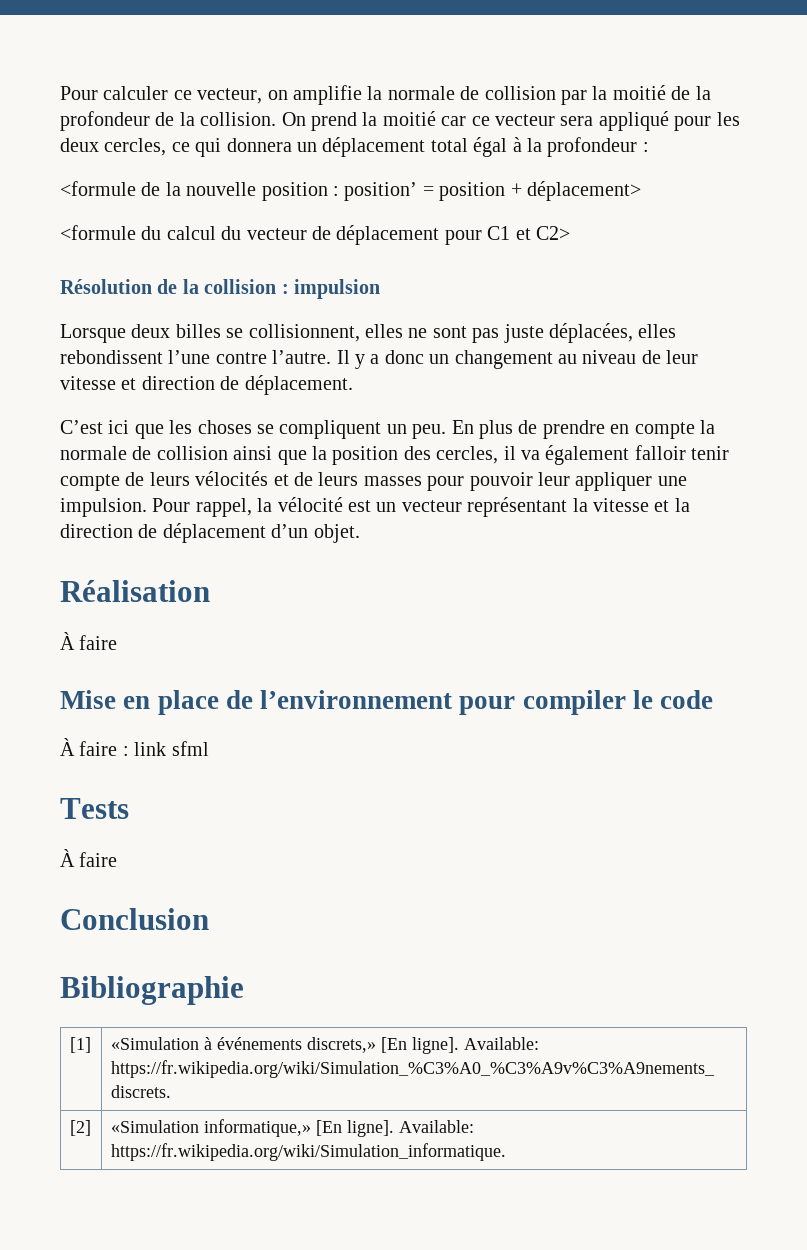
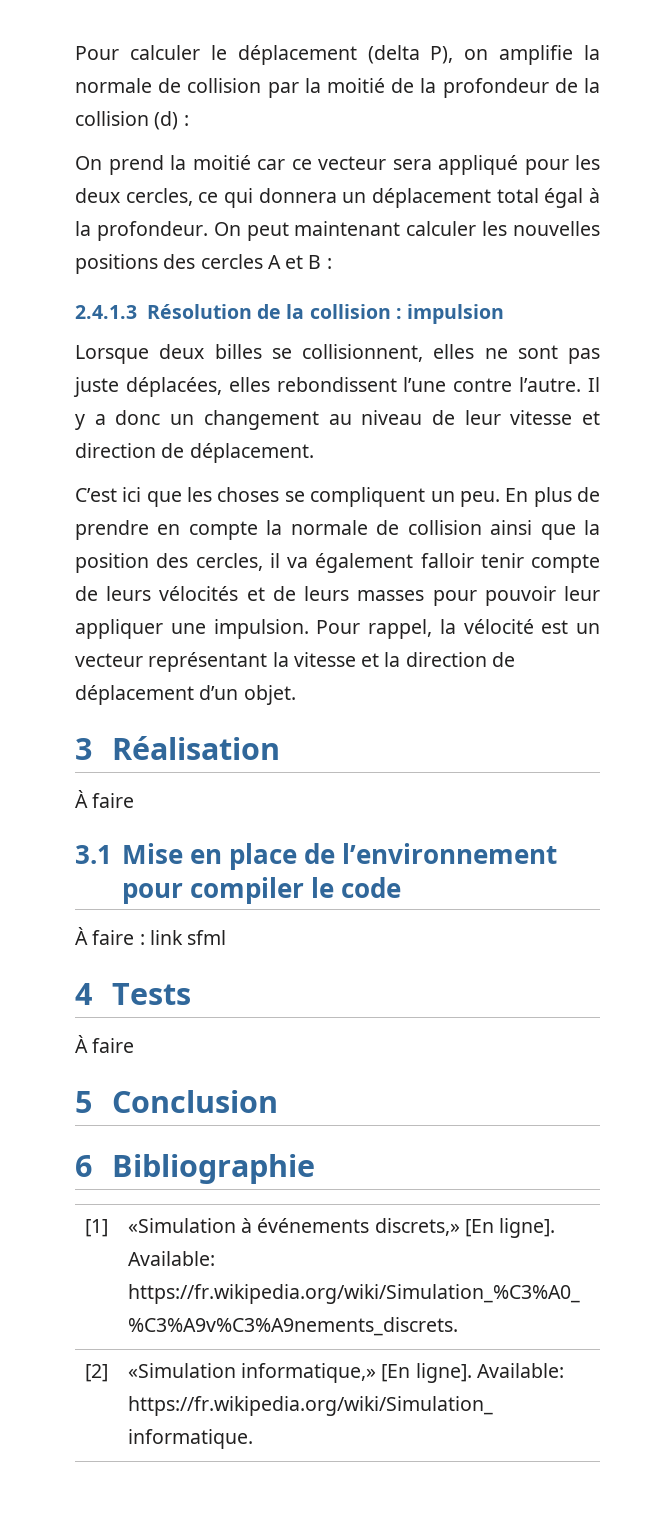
[173,88,263,104] ce vecteur, -> [210,45,454,65] le déplacement (delta P),
[200,112,277,126] collision. -> [75,111,189,130] collision (d) : //
[547,137,649,157] [60,181,641,201] [60,225,570,245] profondeur : // <formule de la nouvelle position : position’ = position + déplacement> // <formule du calcul du vecteur de déplacement pour C1 et C2> // -> [96,221,600,241] [75,254,332,274] [75,305,137,319] profondeur. On peut maintenant calculer les nouvelles positions des cercles A et B : // 2.4.1.3
(360, 533) none -> [75,738,92,760] 3
(118, 642) none -> [75,845,112,864] 3.1
(209, 748) none -> [75,983,92,1005] 4
(118, 859) none -> [75,1091,92,1113] 5
(209, 919) none -> [75,1155,92,1177] 6

